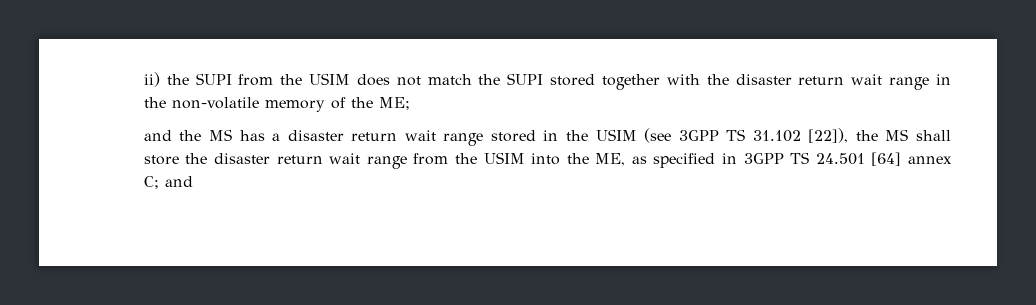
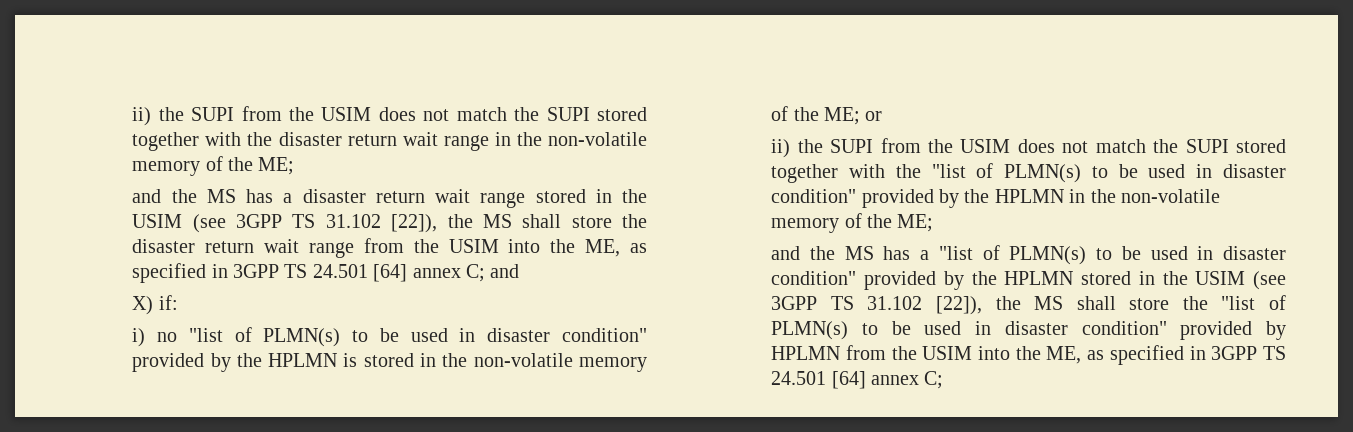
(193, 181) none -> [132,295,178,315] [132,327,647,347] [132,353,647,372] [771,106,883,125] [771,138,1286,158] [771,163,1286,183] [771,189,1221,208] [771,213,934,233] [771,245,1286,265] [771,271,1286,290] [771,295,1286,315] [771,321,1286,340] [771,345,1286,365] [771,371,944,389] // X) if: // i) no "list of PLMN(s) to be used in disaster condition" provided by the HPLMN is stored in the non-volatile memory of the ME; or // ii) the SUPI from the USIM does not match the SUPI stored together with the "list of PLMN(s) to be used in disaster condition" provided by the HPLMN in the non-volatile memory of the ME; // and the MS has a "list of PLMN(s) to be used in disaster condition" provided by the HPLMN stored in the USIM (see 3GPP TS 31.102 [22]), the MS shall store the "list of PLMN(s) to be used in disaster condition" provided by HPLMN from the USIM into the ME, as specified in 3GPP TS 24.501 [64] annex C;

